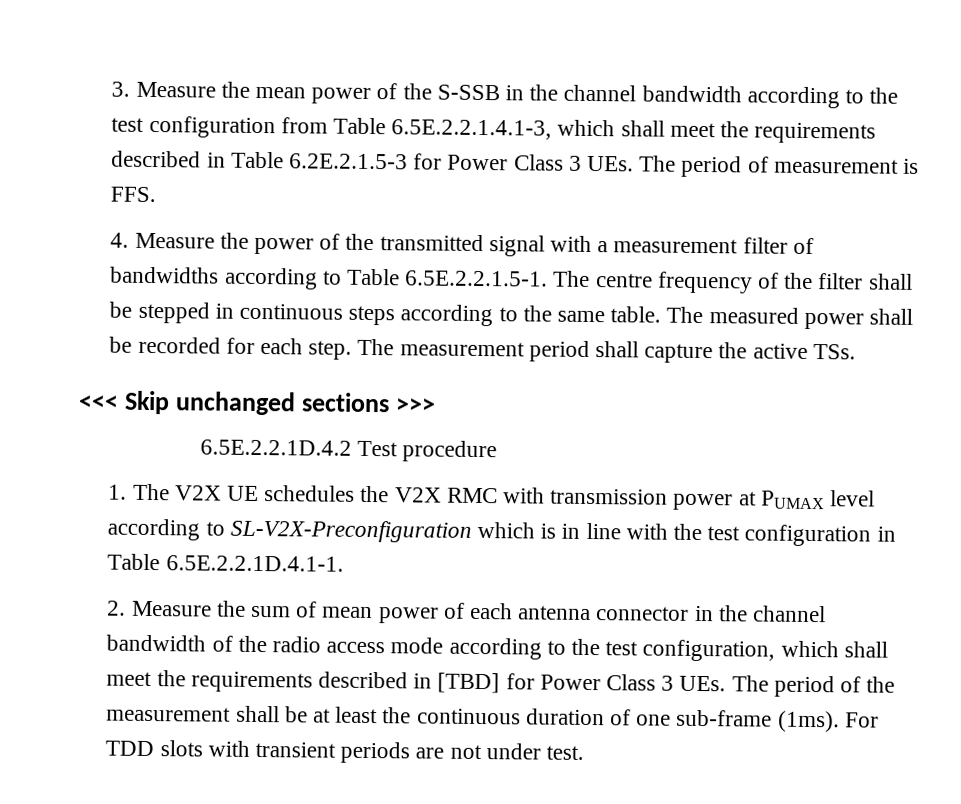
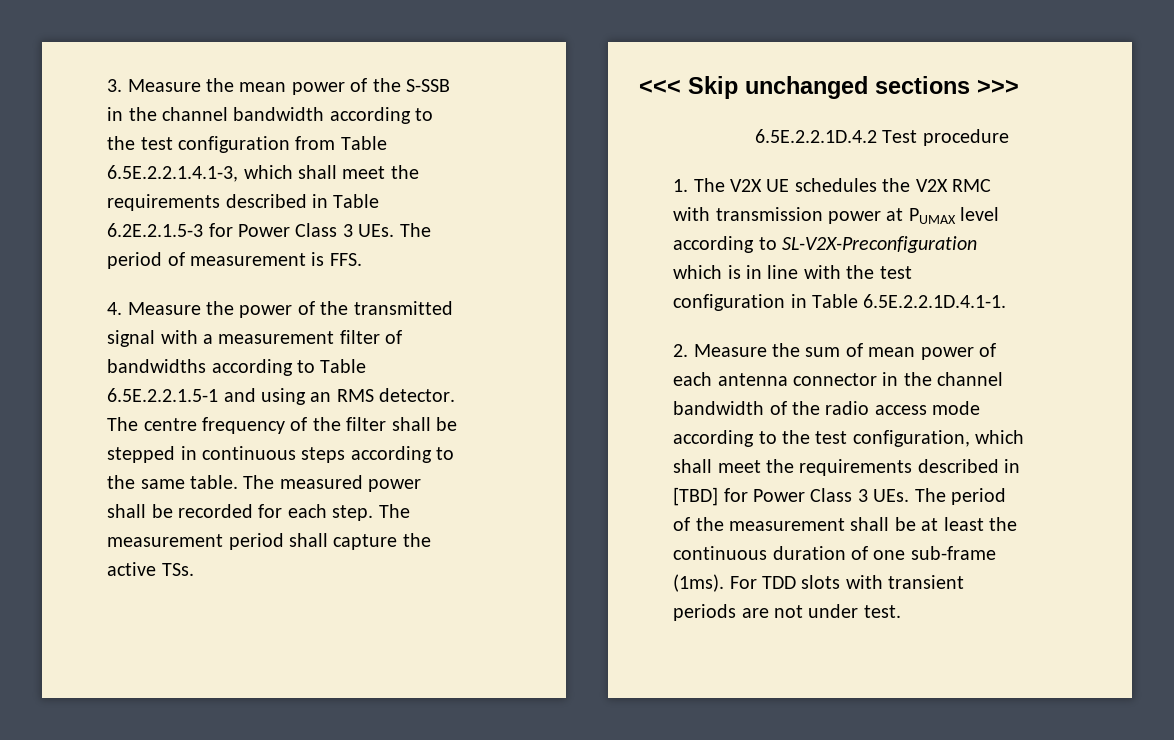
[405,270,549,287] 6.5E.2.2.1.5-1. -> [107,388,456,405] 6.5E.2.2.1.5-1 and using an RMS detector.

